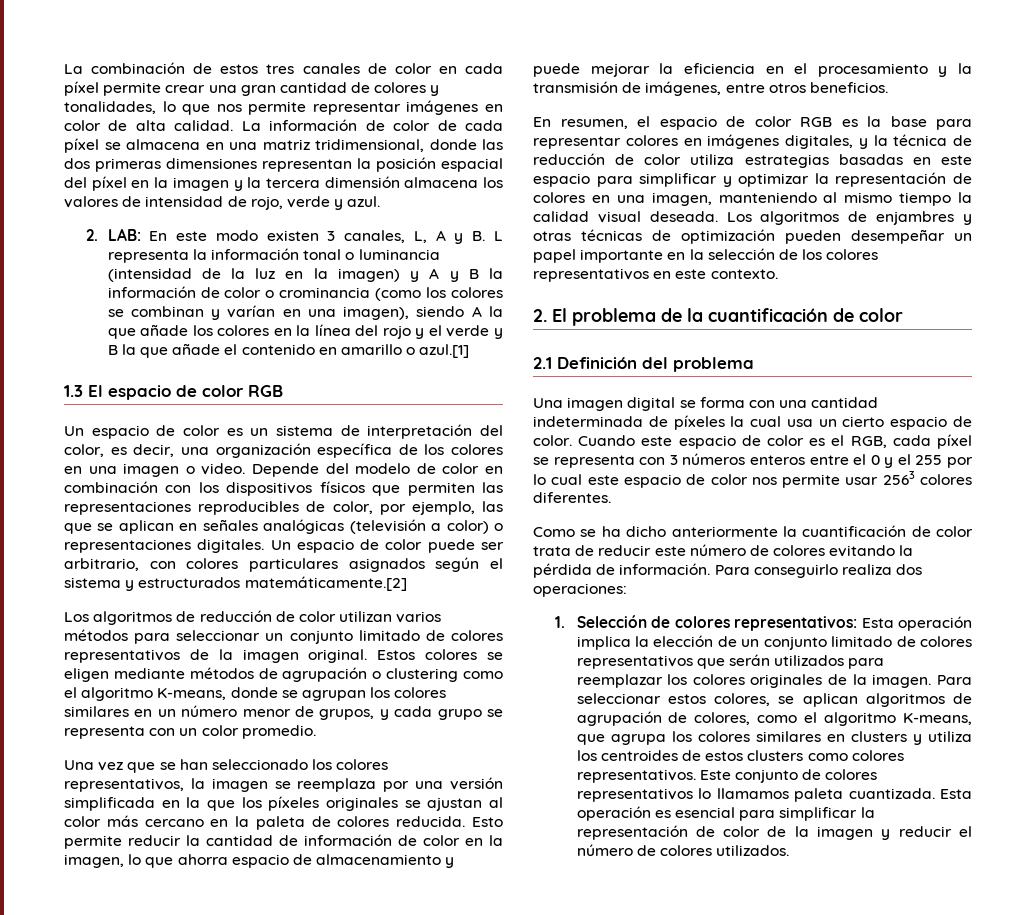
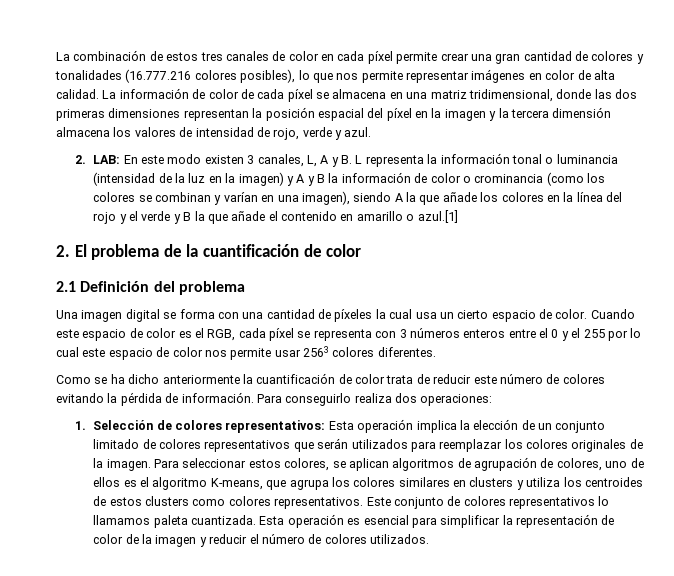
[64,101,156,114] tonalidades, -> [55,69,296,83] tonalidades (16.777.216 colores posibles),
[64,385,283,400] [64,424,503,439] [64,443,503,458] [64,463,504,477] [64,481,503,496] [64,501,504,515] [64,519,504,534] [64,539,504,553] [64,557,504,572] [64,576,407,591] [64,610,442,625] [64,629,504,644] [64,649,503,663] [64,667,503,682] [64,687,447,701] [64,705,503,720] [64,725,316,739] [64,759,389,773] [64,777,503,792] [64,796,503,811] [64,815,503,830] [64,834,503,849] [64,854,455,868] [533,63,972,77] [533,81,888,96] [533,116,972,130] [533,134,972,149] [533,153,972,168] [533,172,972,187] [533,192,972,206] [533,211,972,225] [533,229,972,244] [533,248,879,263] [533,268,778,282] // 1.3 El espacio de color RGB // Un espacio de color es un sistema de interpretación del color, es decir, una organización específica de los colores en una imagen o video. Depende del modelo de color en combinación con los dispositivos físicos que permiten las representaciones reproducibles de color, por ejemplo, las que se aplican en señales analógicas (televisión a color) o representaciones digitales. Un espacio de color puede ser arbitrario, con colores particulares asignados según el sistema y estructurados matemáticamente.[2] // Los algoritmos de reducción de color utilizan varios métodos para seleccionar un conjunto limitado de colores representativos de la imagen original. Estos colores se eligen mediante métodos de agrupación o clustering como el algoritmo K-means, donde se agrupan los colores similares en un número menor de grupos, y cada grupo se representa con un color promedio. // Una vez que se han seleccionado los colores representativos, la imagen se reemplaza por una versión simplificada en la que los píxeles originales se ajustan al color más cercano en la paleta de colores reducida. Esto permite reducir la cantidad de información de color en la imagen, lo que ahorra espacio de almacenamiento y puede mejorar la eficiencia en el procesamiento y la transmisión de imágenes, entre otros beneficios. // En resumen, el espacio de color RGB es la base para representar colores en imágenes digitales, y la técnica de reducción de color utiliza estrategias basadas en este espacio para simplificar y optimizar la representación de colores en una imagen, manteniendo al mismo tiempo la calidad visual deseada. Los algoritmos de enjambres y otras técnicas de optimización pueden desempeñar un papel importante en la selección de los colores representativos en este contexto. -> (458, 216) none
[533,416,643,427] indeterminada -> (315, 314) none
[757,715,798,723] como -> [605,458,644,468] [93,477,137,487] uno de ellos es

